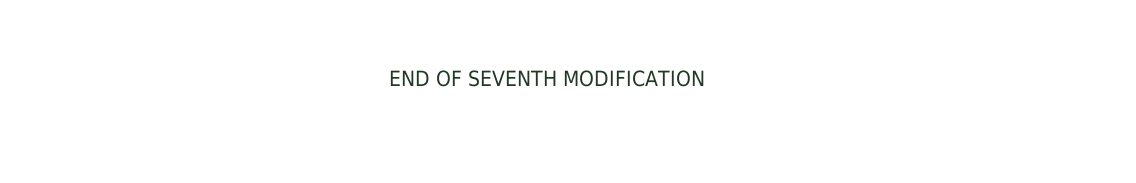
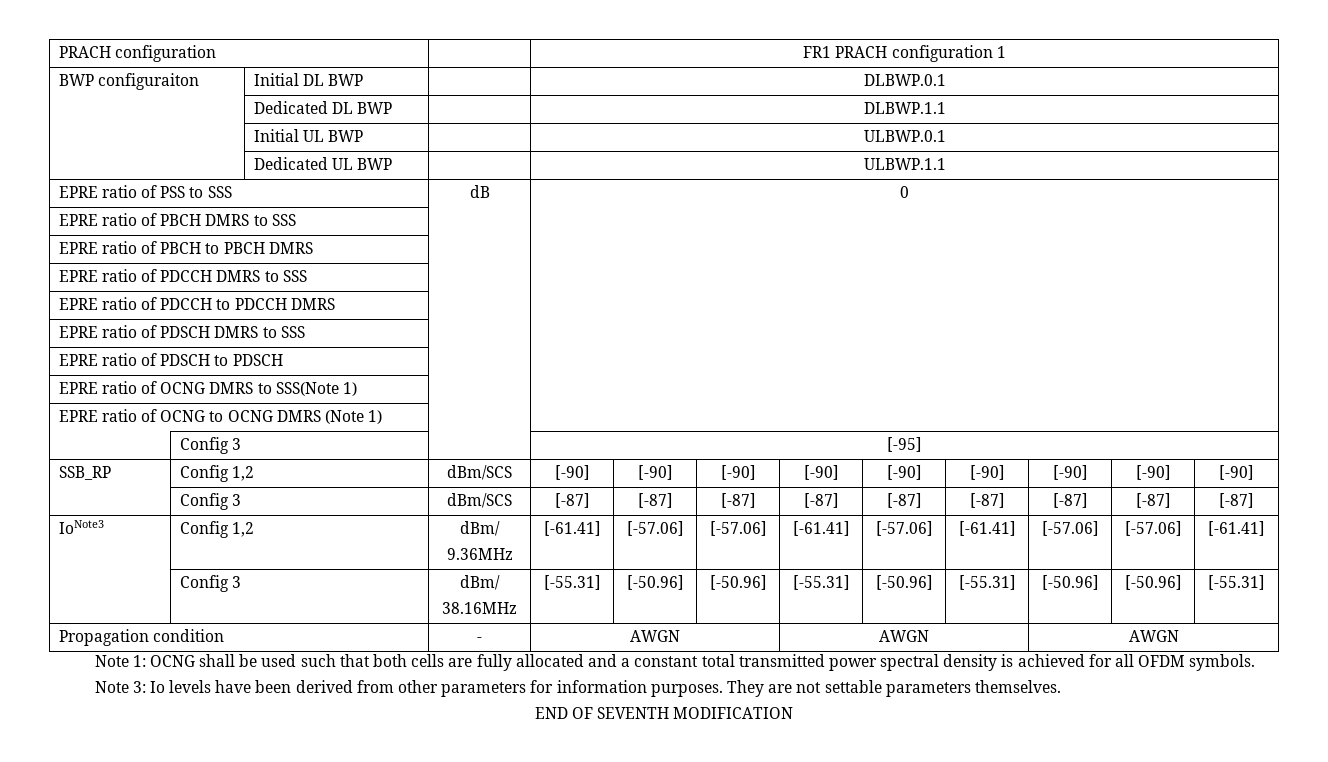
(388, 78) none -> [58,45,216,62] [803,45,1006,62] [58,73,199,90] [253,73,364,86] [863,74,946,86] [253,101,393,114] [863,102,946,114] [253,129,364,142] [863,130,946,142] [253,157,393,170] [863,158,946,170] [58,185,232,198] [469,185,490,198] [900,186,909,198] [58,213,296,226] [58,241,313,254] [58,269,307,282] [58,297,335,310] [58,325,305,338] [58,353,283,366] [58,381,358,396] [58,409,383,424] [179,437,241,454] [887,437,922,452] [58,466,111,480] [179,465,254,482] [447,465,512,480] [554,465,590,480] [637,465,673,480] [720,465,756,480] [803,465,839,480] [886,465,922,480] [969,465,1005,480] [1052,465,1088,480] [1135,465,1171,480] [1219,465,1254,480] [179,493,241,510] [447,493,512,508] [554,493,590,508] [637,493,673,508] [720,493,756,508] [803,493,839,508] [886,493,922,508] [969,493,1005,508] [1052,493,1088,508] [1135,493,1171,508] [1219,493,1254,508] [58,520,104,534] [179,521,254,538] [460,521,500,536] [446,548,513,560] [543,521,601,536] [626,521,684,536] [709,521,767,536] [792,521,850,536] [875,521,933,536] [958,521,1016,536] [1041,521,1099,536] [1124,521,1182,536] [1208,521,1265,536] [179,575,241,592] [460,575,500,590] [442,602,517,614] [543,575,601,590] [626,575,684,590] [709,575,767,590] [792,575,850,590] [875,575,933,590] [958,575,1016,590] [1041,575,1099,590] [1124,575,1182,590] [1208,575,1265,590] [58,629,224,646] [477,637,482,642] [630,630,680,642] [879,630,929,642] [1128,630,1179,642] [94,654,1256,671] [94,680,1061,697] PRACH configuration | | FR1 PRACH configuration 1 // BWP configuraiton | Initial DL BWP | | DLBWP.0.1 // | Dedicated DL BWP | | DLBWP.1.1 // | Initial UL BWP | | ULBWP.0.1 // | Dedicated UL BWP | | ULBWP.1.1 // EPRE ratio of PSS to SSS | dB | 0 // EPRE ratio of PBCH DMRS to SSS | | // EPRE ratio of PBCH to PBCH DMRS | | // EPRE ratio of PDCCH DMRS to SSS | | // EPRE ratio of PDCCH to PDCCH DMRS | | // EPRE ratio of PDSCH DMRS to SSS | | // EPRE ratio of PDSCH to PDSCH | | // EPRE ratio of OCNG DMRS to SSS(Note 1) | | // EPRE ratio of OCNG to OCNG DMRS (Note 1) | | // | Config 3 | | [-95] // SSB_RP | Config 1,2 | dBm/SCS | [-90] | [-90] | [-90] | [-90] | [-90] | [-90] | [-90] | [-90] | [-90] // | Config 3 | dBm/SCS | [-87] | [-87] | [-87] | [-87] | [-87] | [-87] | [-87] | [-87] | [-87] // IoNote3 | Config 1,2 | dBm/ // 9.36MHz | [-61.41] | [-57.06] | [-57.06] | [-61.41] | [-57.06] | [-61.41] | [-57.06] | [-57.06] | [-61.41] // | Config 3 | dBm/ // 38.16MHz | [-55.31] | [-50.96] | [-50.96] | [-55.31] | [-50.96] | [-55.31] | [-50.96] | [-50.96] | [-55.31] // Propagation condition | - | AWGN | AWGN | AWGN // Note 1: OCNG shall be used such that both cells are fully allocated and a constant total transmitted power spectral density is achieved for all OFDM symbols. // Note 3: Io levels have been derived from other parameters for information purposes. They are not settable parameters themselves. //

